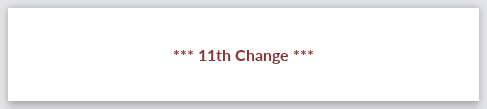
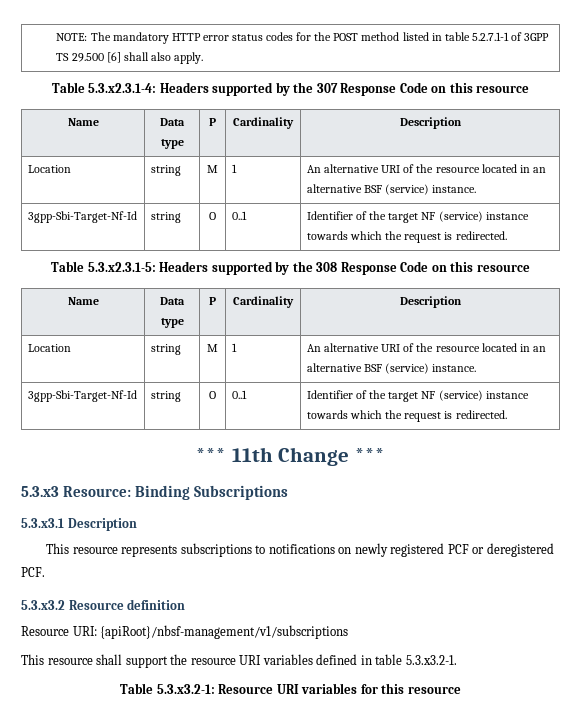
[172,50,315,64] *** 11th Change *** -> [56,32,550,44] [56,52,203,64] [51,82,530,96] [67,118,99,126] [160,118,185,126] [160,139,184,149] [209,118,216,126] [233,117,294,129] [399,117,462,129] [27,165,71,173] [150,165,181,176] [207,165,218,173] [231,164,237,173] [306,164,546,173] [306,184,477,195] [27,211,137,223] [150,212,181,223] [209,212,216,220] [231,211,247,220] [306,211,529,223] [306,231,507,243] [51,261,530,275] [67,297,99,305] [160,297,185,305] [160,318,184,328] [209,297,216,305] [233,296,294,308] [399,296,462,308] [27,344,71,352] [150,344,181,355] [207,344,218,352] [231,343,237,352] [306,343,546,352] [306,363,477,374] [27,390,137,402] [150,391,181,402] [209,391,216,399] [231,390,247,399] [306,390,529,402] [306,410,507,422] [196,447,385,466] [21,485,289,500] [21,518,137,531] [46,543,554,557] [21,567,45,577] [21,599,186,610] [21,625,349,639] [21,654,457,668] [120,683,461,694] NOTE: The mandatory HTTP error status codes for the POST method listed in table 5.2.7.1-1 of 3GPP TS 29.500 [6] shall also apply. // Table 5.3.x2.3.1-4: Headers supported by the 307 Response Code on this resource // Name | Data type | P | Cardinality | Description // Location | string | M | 1 | An alternative URI of the resource located in an alternative BSF (service) instance. // 3gpp-Sbi-Target-Nf-Id | string | O | 0..1 | Identifier of the target NF (service) instance towards which the request is redirected. // Table 5.3.x2.3.1-5: Headers supported by the 308 Response Code on this resource // Name | Data type | P | Cardinality | Description // Location | string | M | 1 | An alternative URI of the resource located in an alternative BSF (service) instance. // 3gpp-Sbi-Target-Nf-Id | string | O | 0..1 | Identifier of the target NF (service) instance towards which the request is redirected. // *** 11th Change *** // 5.3.x3 Resource: Binding Subscriptions // 5.3.x3.1 Description // This resource represents subscriptions to notifications on newly registered PCF or deregistered PCF. // 5.3.x3.2 Resource definition // Resource URI: {apiRoot}/nbsf-management/v1/subscriptions // This resource shall support the resource URI variables defined in table 5.3.x3.2-1. // Table 5.3.x3.2-1: Resource URI variables for this resource

